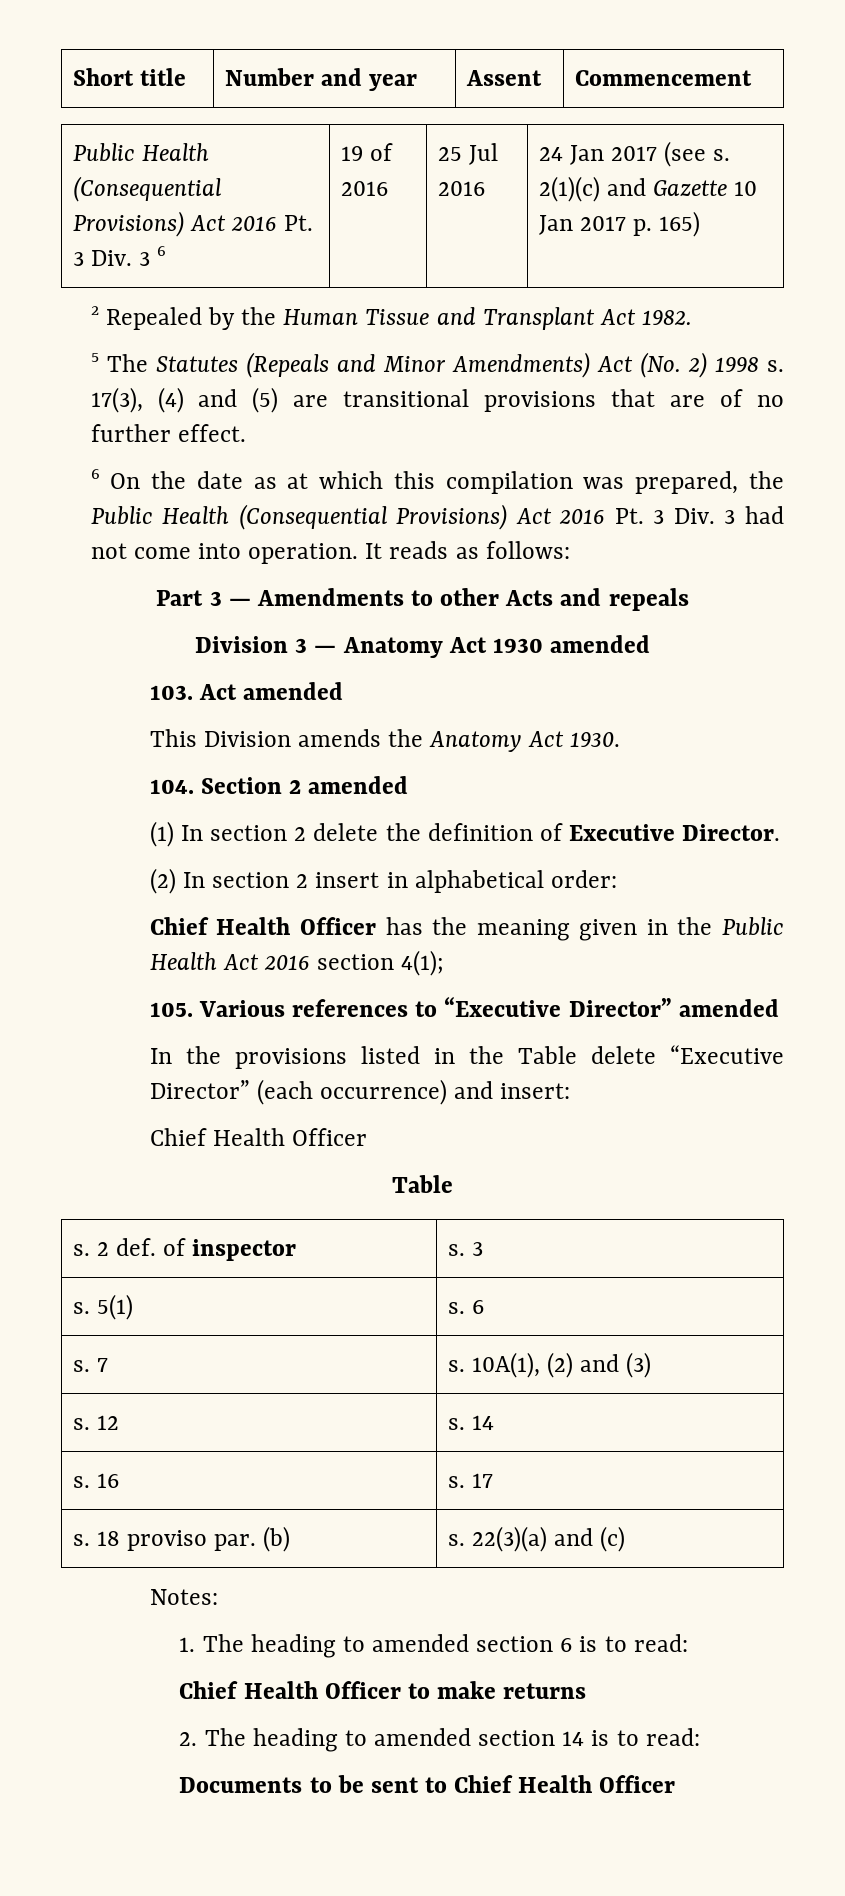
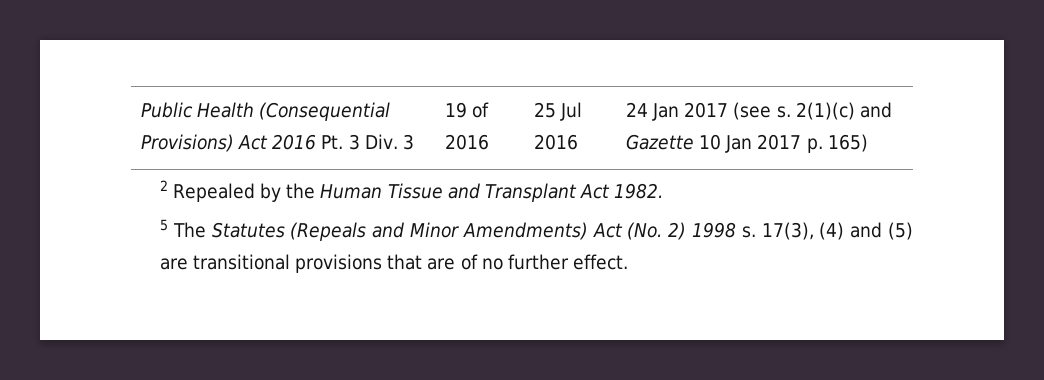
[72,68,186,86] [224,68,417,91] [465,70,542,86] [574,70,752,86] Short title | Number and year | Assent | Commencement // -> (140, 110) none
[157,246,167,256] 6 -> (414, 142) none
[90,469,784,494] [90,504,784,530] [90,541,570,564] [156,588,689,611] [195,635,650,658] [149,682,344,700] [149,729,620,752] [149,776,409,794] [149,821,781,847] [149,868,617,894] [149,917,784,941] [149,950,445,976] [149,997,779,1017] [149,1045,784,1069] [149,1079,571,1105] [149,1128,368,1146] [392,1175,453,1193] [72,1238,297,1261] [447,1242,483,1256] [72,1294,133,1320] [447,1300,484,1314] [72,1358,108,1372] [447,1352,652,1378] [72,1415,119,1430] [447,1415,494,1430] [72,1473,119,1488] [447,1473,493,1488] [72,1526,291,1552] [447,1526,626,1552] [149,1589,218,1605] [179,1634,688,1658] [179,1681,587,1699] [179,1728,700,1752] [179,1775,676,1793] // 6 On the date as at which this compilation was prepared, the Public Health (Consequential Provisions) Act 2016 Pt. 3 Div. 3 had not come into operation. It reads as follows: // Part 3 — Amendments to other Acts and repeals // Division 3 — Anatomy Act 1930 amended // 103. Act amended // This Division amends the Anatomy Act 1930. // 104. Section 2 amended // (1) In section 2 delete the definition of Executive Director. // (2) In section 2 insert in alphabetical order: // Chief Health Officer has the meaning given in the Public Health Act 2016 section 4(1); // 105. Various references to “Executive Director” amended // In the provisions listed in the Table delete “Executive Director” (each occurrence) and insert: // Chief Health Officer // Table // s. 2 def. of inspector | s. 3 // s. 5(1) | s. 6 // s. 7 | s. 10A(1), (2) and (3) // s. 12 | s. 14 // s. 16 | s. 17 // s. 18 proviso par. (b) | s. 22(3)(a) and (c) // Notes: // 1. The heading to amended section 6 is to read: // Chief Health Officer to make returns // 2. The heading to amended section 14 is to read: // Documents to be sent to Chief Health Officer -> (628, 262) none

